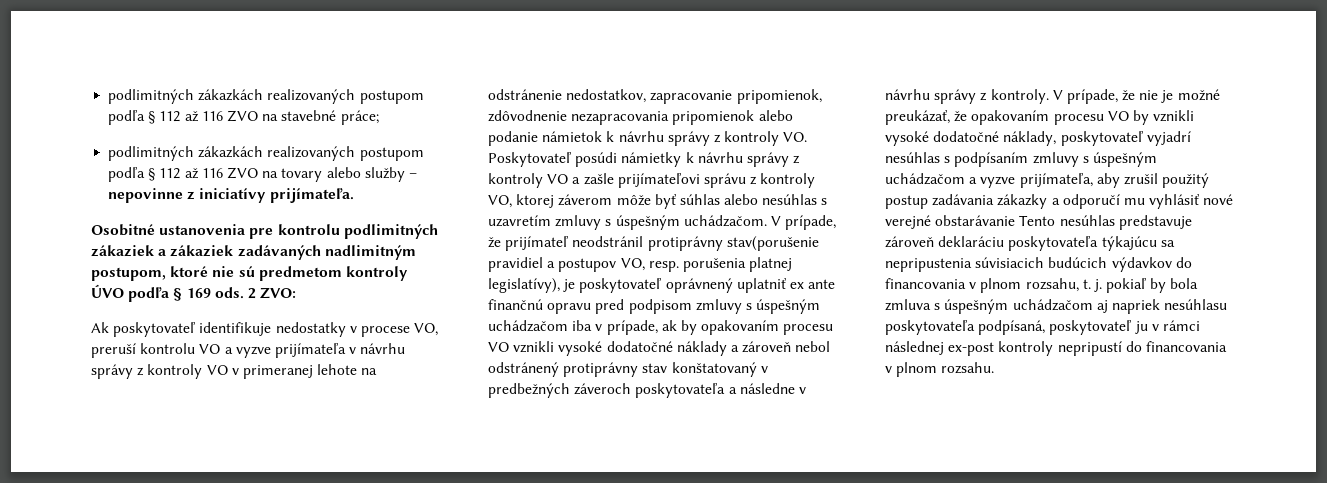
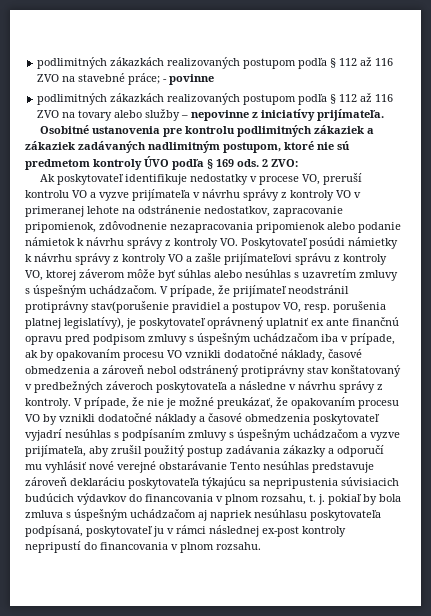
(379, 117) none -> [163,74,215,85] - povinne
[558,341,727,356] vysoké dodatočné náklady -> [224,349,362,361] [25,366,90,374] dodatočné náklady, časové obmedzenia
[885,131,1057,146] vysoké dodatočné náklady, -> [98,413,310,425] dodatočné náklady a časové obmedzenia

